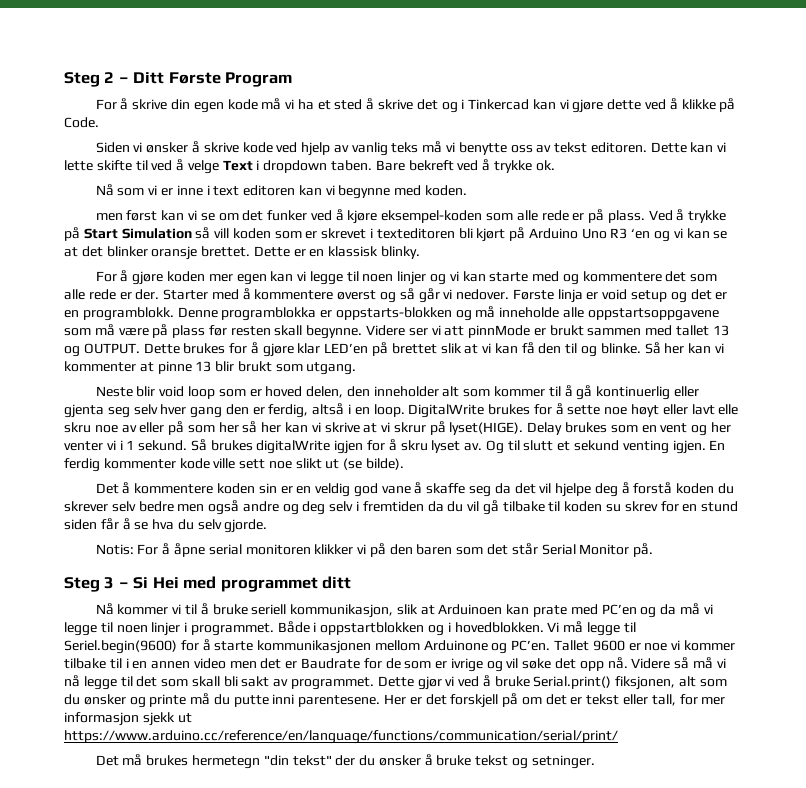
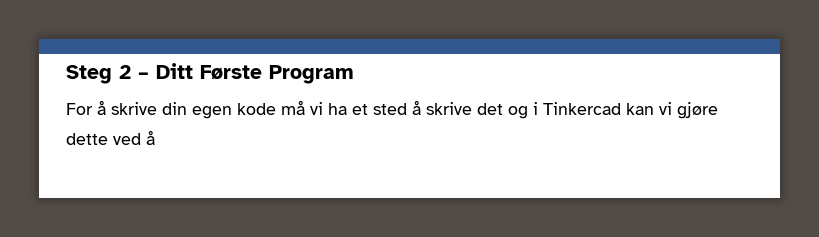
[681,98,736,112] [64,117,99,128] [95,141,727,156] [64,159,555,174] [95,184,467,199] [95,209,727,224] [64,227,728,242] [64,246,421,260] [95,270,718,285] [64,288,728,303] [64,306,719,321] [64,324,729,339] [64,342,724,357] [64,361,357,375] [95,385,699,400] [64,403,739,418] [64,421,731,436] [64,439,726,454] [64,458,405,472] [95,482,735,497] [64,500,739,515] [64,518,268,533] [95,543,654,557] [64,576,352,592] [95,603,713,618] [64,621,636,636] [64,639,735,654] [64,657,726,672] [64,675,727,690] [64,693,726,708] [64,712,192,726] [64,730,618,744] [95,754,595,769] klikke på Code. // Siden vi ønsker å skrive kode ved hjelp av vanlig teks må vi benytte oss av tekst editoren. Dette kan vi lette skifte til ved å velge Text i dropdown taben. Bare bekreft ved å trykke ok. // Nå som vi er inne i text editoren kan vi begynne med koden. // men først kan vi se om det funker ved å kjøre eksempel-koden som alle rede er på plass. Ved å trykke på Start Simulation så vill koden som er skrevet i texteditoren bli kjørt på Arduino Uno R3 ‘en og vi kan se at det blinker oransje brettet. Dette er en klassisk blinky. // For å gjøre koden mer egen kan vi legge til noen linjer og vi kan starte med og kommentere det som alle rede er der. Starter med å kommentere øverst og så går vi nedover. Første linja er void setup og det er en programblokk. Denne programblokka er oppstarts-blokken og må inneholde alle oppstartsoppgavene som må være på plass før resten skall begynne. Videre ser vi att pinnMode er brukt sammen med tallet 13 og OUTPUT. Dette brukes for å gjøre klar LED’en på brettet slik at vi kan få den til og blinke. Så her kan vi kommenter at pinne 13 blir brukt som utgang. // Neste blir void loop som er hoved delen, den inneholder alt som kommer til å gå kontinuerlig eller gjenta seg selv hver gang den er ferdig, altså i en loop. DigitalWrite brukes for å sette noe høyt eller lavt elle skru noe av eller på som her så her kan vi skrive at vi skrur på lyset(HIGE). Delay brukes som en vent og her venter vi i 1 sekund. Så brukes digitalWrite igjen for å skru lyset av. Og til slutt et sekund venting igjen. En ferdig kommenter kode ville sett noe slikt ut (se bilde). // Det å kommentere koden sin er en veldig god vane å skaffe seg da det vil hjelpe deg å forstå koden du skrever selv bedre men også andre og deg selv i fremtiden da du vil gå tilbake til koden su skrev for en stund siden får å se hva du selv gjorde. // Notis: For å åpne serial monitoren klikker vi på den baren som det står Serial Monitor på. // Steg 3 – Si Hei med programmet ditt // Nå kommer vi til å bruke seriell kommunikasjon, slik at Arduinoen kan prate med PC’en og da må vi legge til noen linjer i programmet. Både i oppstartblokken og i hovedblokken. Vi må legge til Seriel.begin(9600) for å starte kommunikasjonen mellom Arduinone og PC’en. Tallet 9600 er noe vi kommer tilbake til i en annen video men det er Baudrate for de som er ivrige og vil søke det opp nå. Videre så må vi nå legge til det som skall bli sakt av programmet. Dette gjør vi ved å bruke Serial.print() fiksjonen, alt som du ønsker og printe må du putte inni parentesene. Her er det forskjell på om det er tekst eller tall, for mer informasjon sjekk ut https://www.arduino.cc/reference/en/language/functions/communication/serial/print/ // Det må brukes hermetegn "din tekst" der du ønsker å bruke tekst og setninger. -> (155, 137) none

